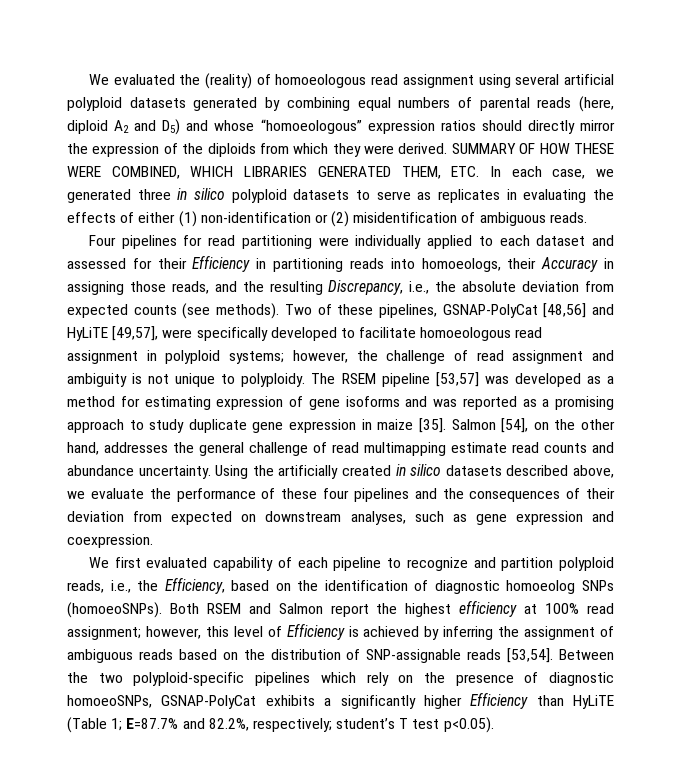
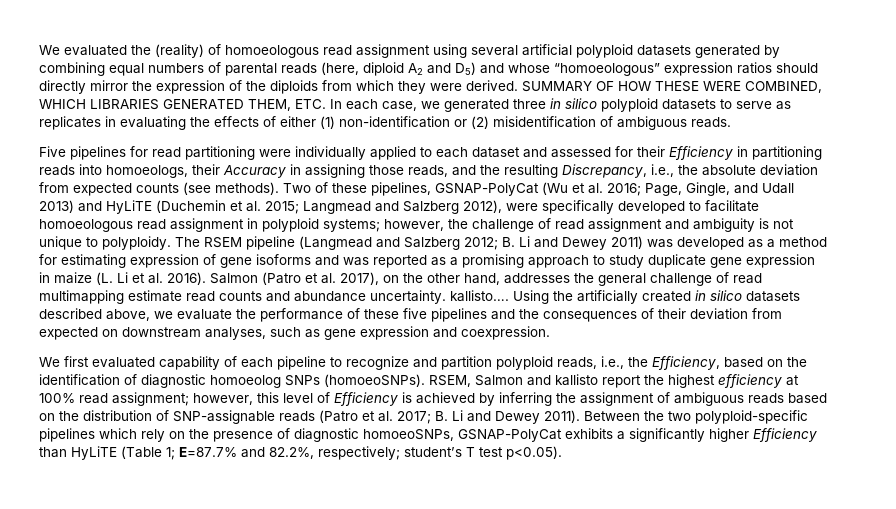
[88,235,116,246] Four -> [39,146,66,157] Five
[543,303,614,318] [67,326,159,341] [48,56] and HyLiTE [49,57], -> [542,182,794,196] [39,200,502,214] (Wu et al. 2016; Page, Gingle, and Udall 2013) and HyLiTE (Duchemin et al. 2015; Langmead and Salzberg 2012),
[435,372,479,387] [53,57] -> [299,236,643,250] (Langmead and Salzberg 2012; B. Li and Dewey 2011)
[418,418,529,433] [35]. Salmon [54], -> [96,272,379,285] (L. Li et al. 2016). Salmon (Patro et al. 2017),
(211, 472) none -> [450,290,509,302] kallisto….
[323,488,349,499] four -> [403,308,427,319] five
[169,603,323,614] Both RSEM and Salmon -> [429,374,598,387] RSEM, Salmon and kallisto
[507,648,554,663] [53,54]. -> [319,410,580,424] (Patro et al. 2017; B. Li and Dewey 2011).

